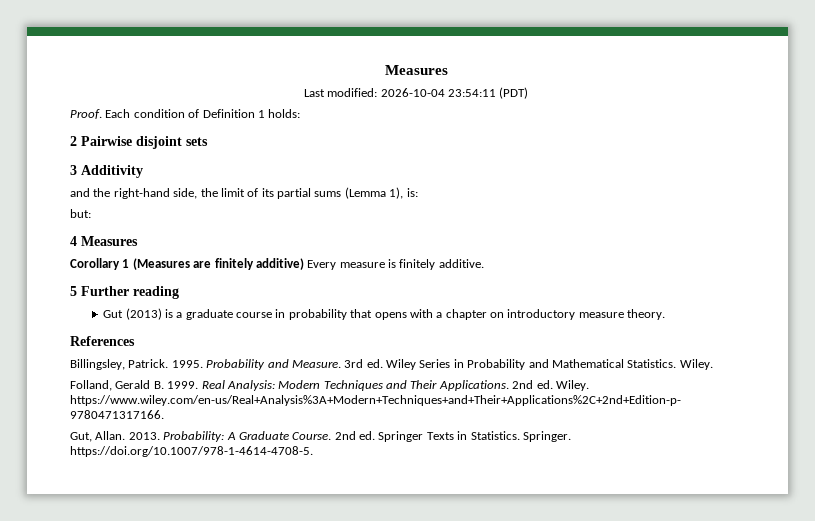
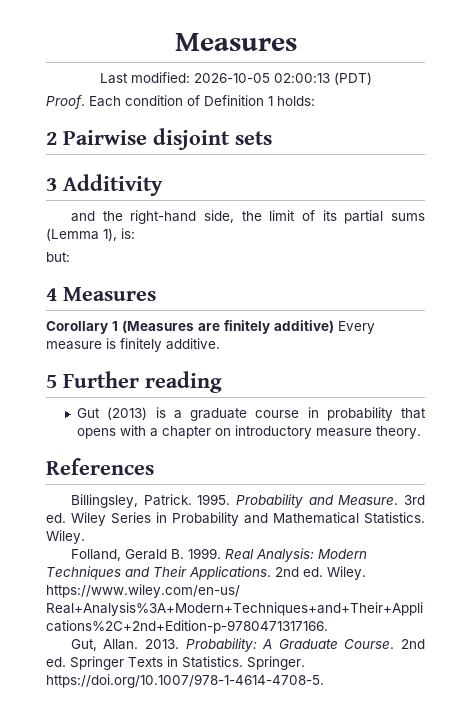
[380,88,496,97] 2026-10-04 23:54:11 -> [193,73,330,83] 2026-10-05 02:00:13

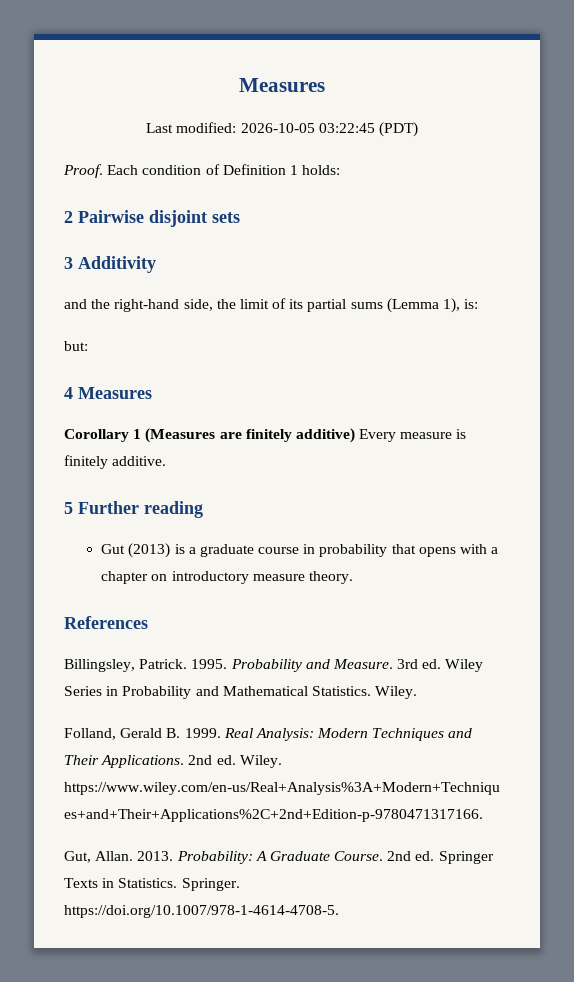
[273,73,330,83] 02:00:13 -> [318,123,375,133] 03:22:45

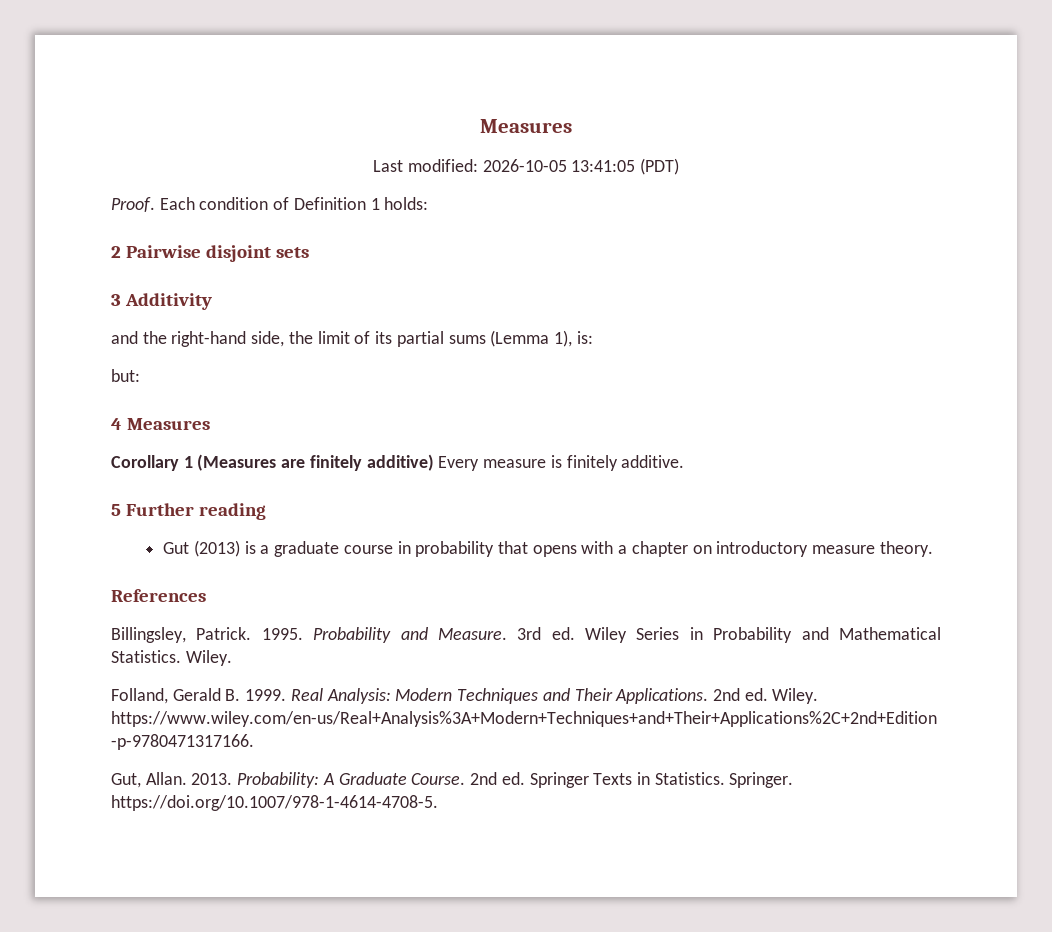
[318,123,375,133] 03:22:45 -> [571,160,636,172] 13:41:05

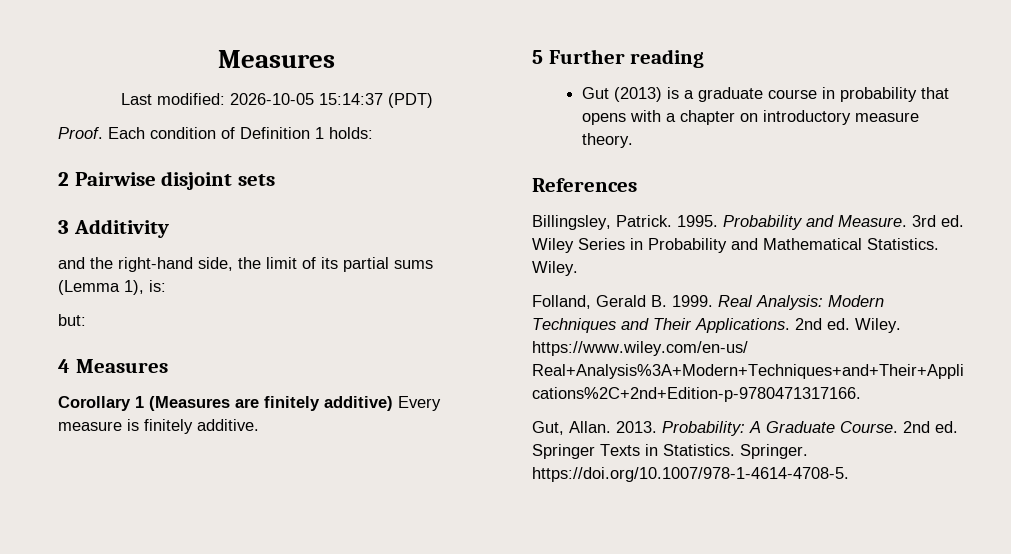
[571,160,636,172] 13:41:05 -> [318,93,383,105] 15:14:37

